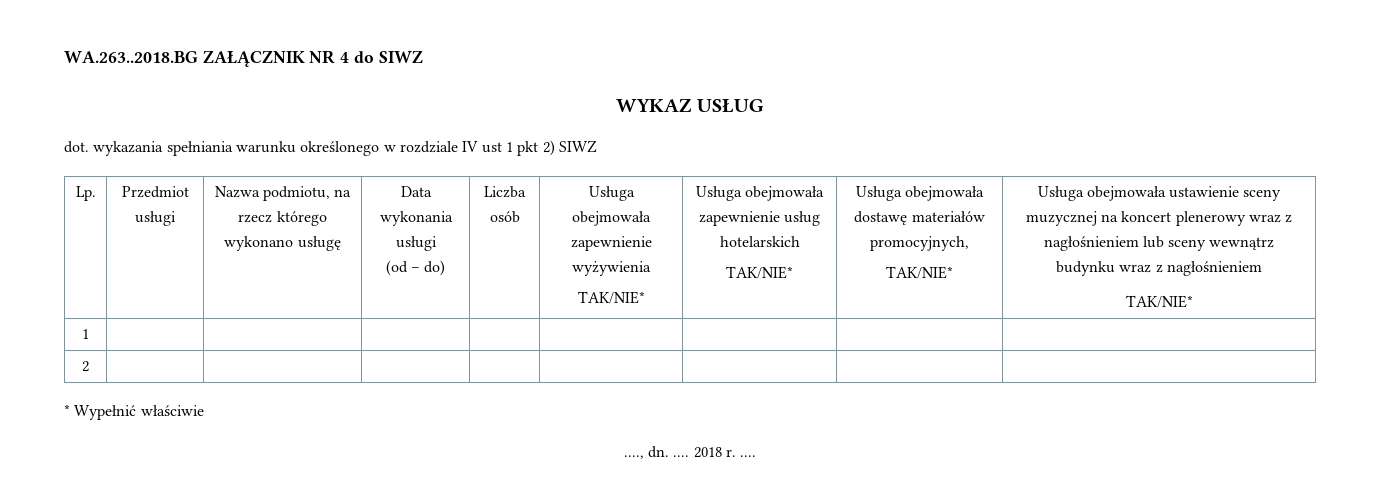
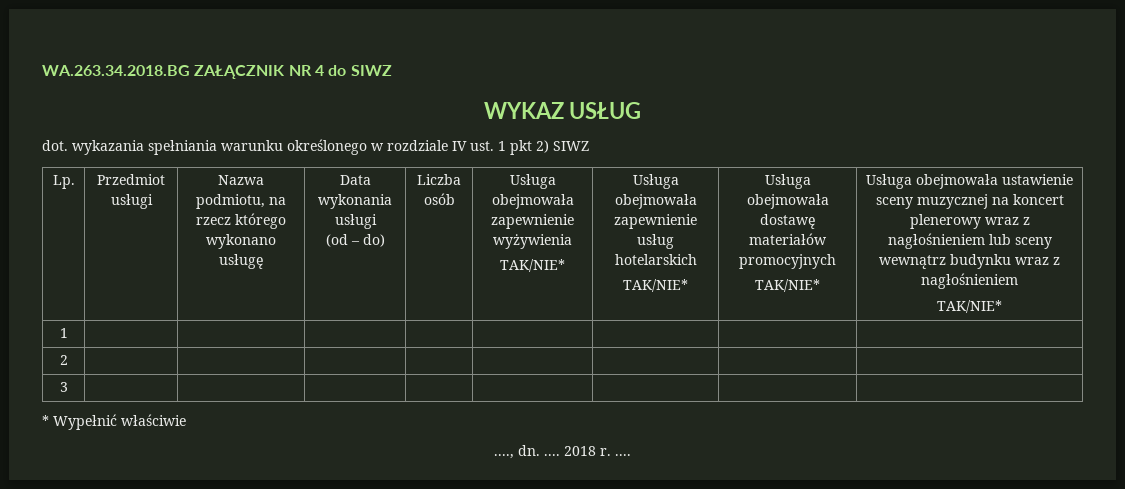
[64,51,198,63] WA.263..2018.BG -> [42,65,190,76] WA.263.34.2018.BG
[481,142,502,153] ust -> [470,141,494,151] ust.
[870,236,969,251] promocyjnych, -> [739,254,836,269] promocyjnych
(89, 366) none -> [59,382,68,392] // 3 | | | | | | | |

